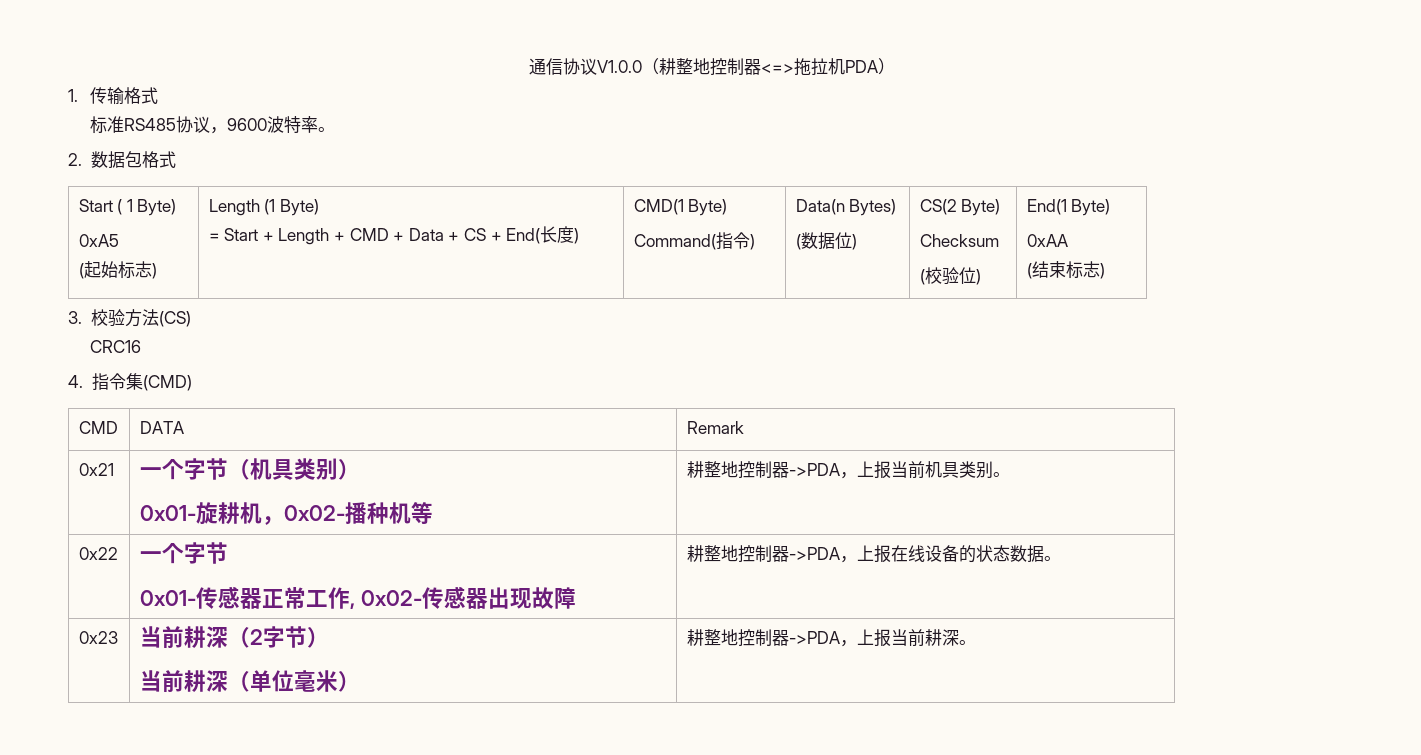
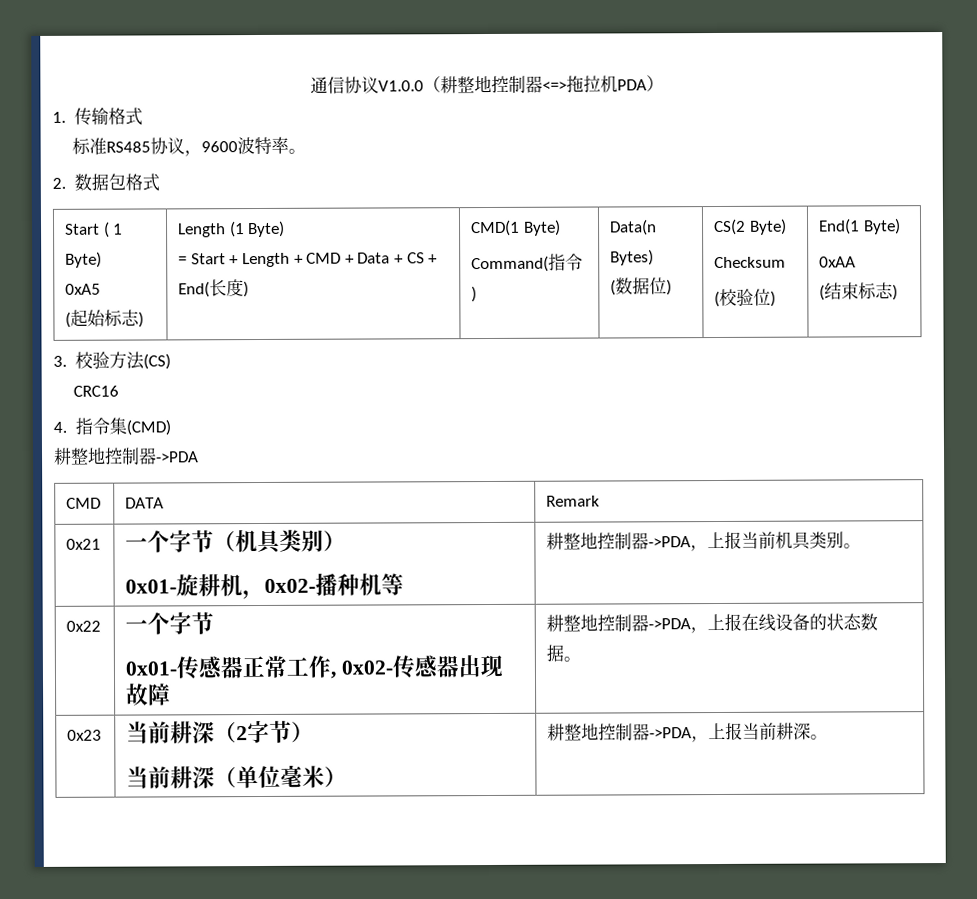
(192, 383) none -> [53,447,199,465] // 耕整地控制器->PDA

